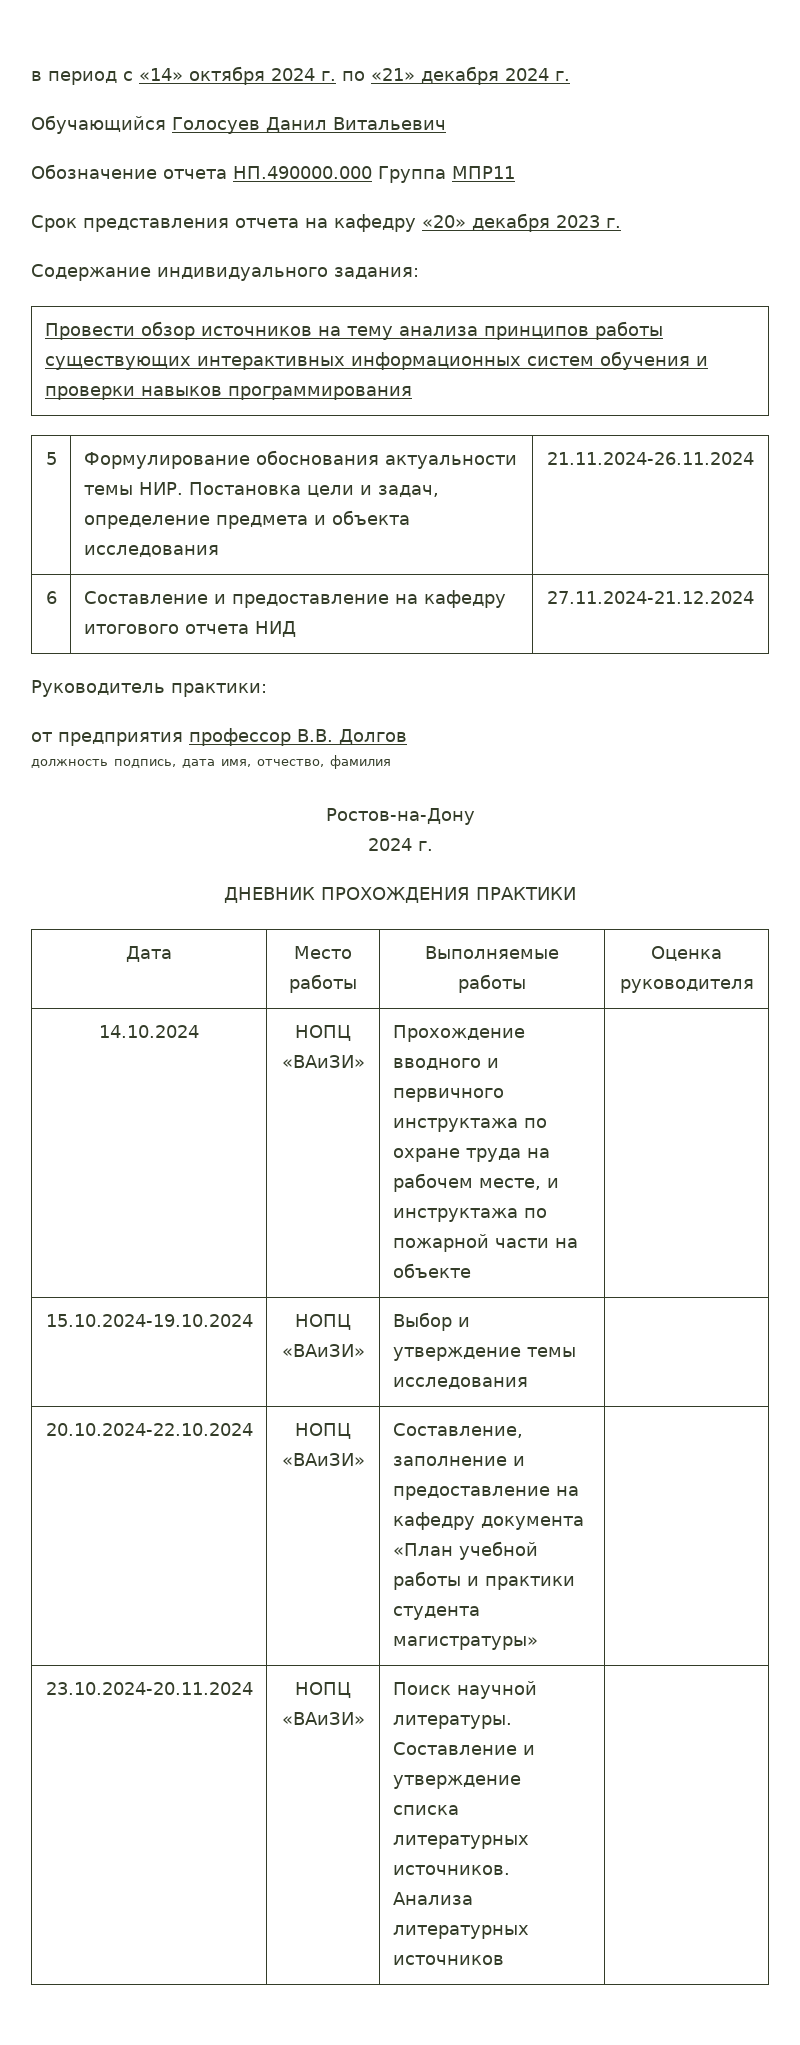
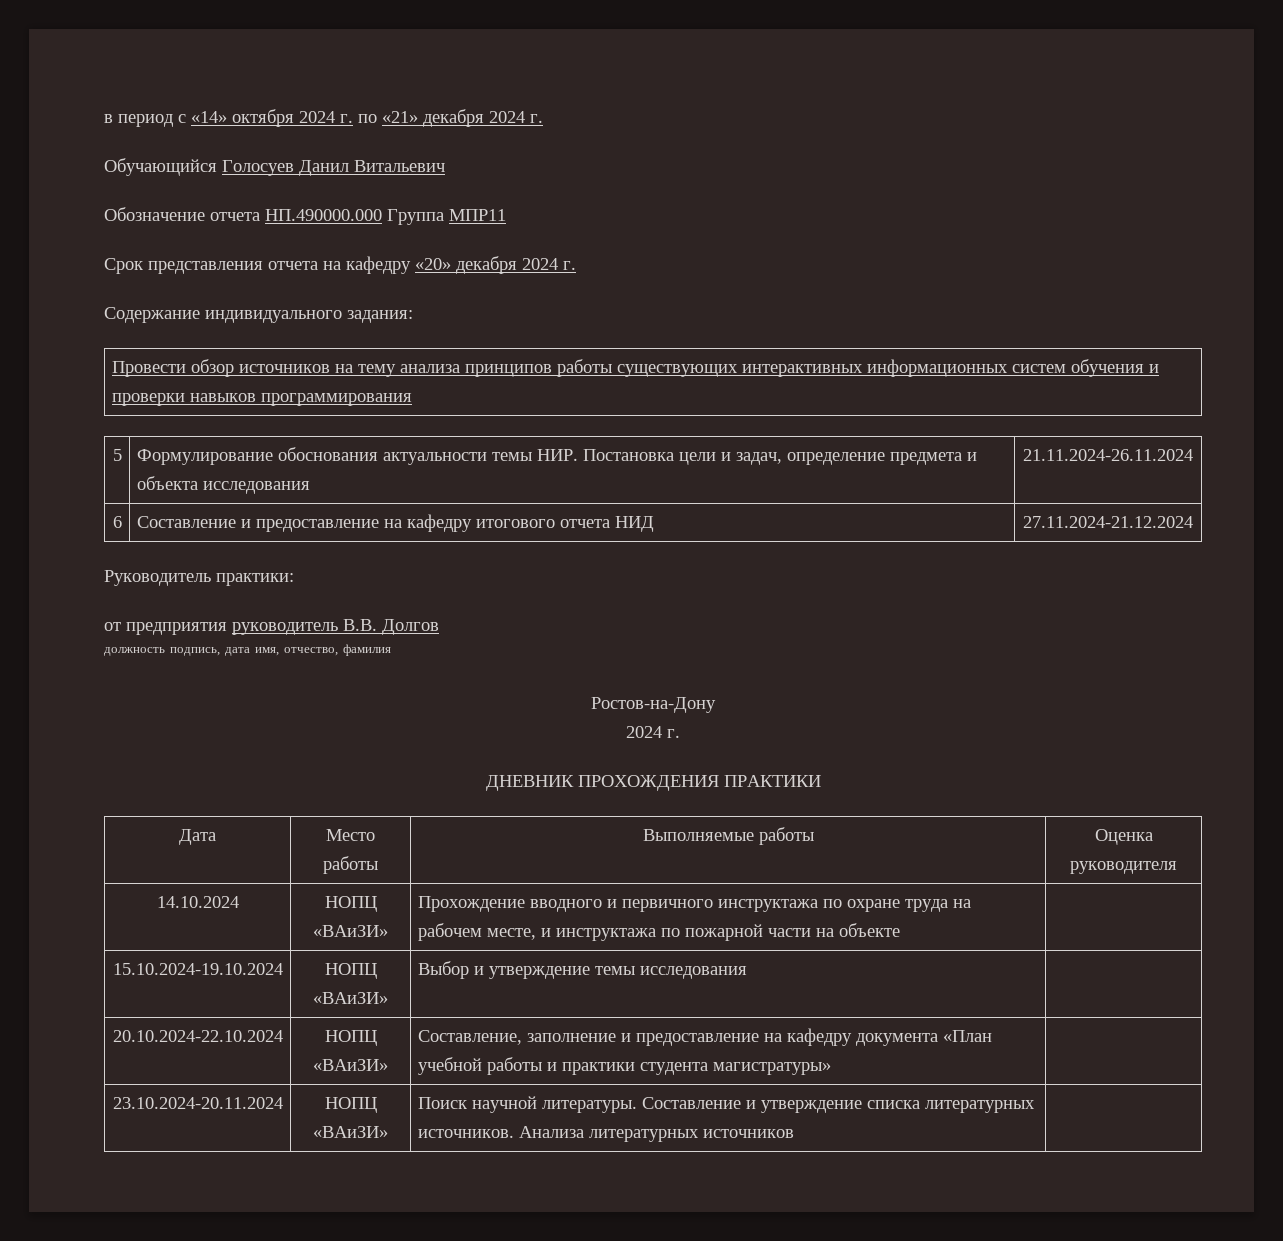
[556,215,600,228] 2023 -> [522,258,558,270] 2024
[189,728,291,746] профессор -> [232,622,338,635] руководитель

